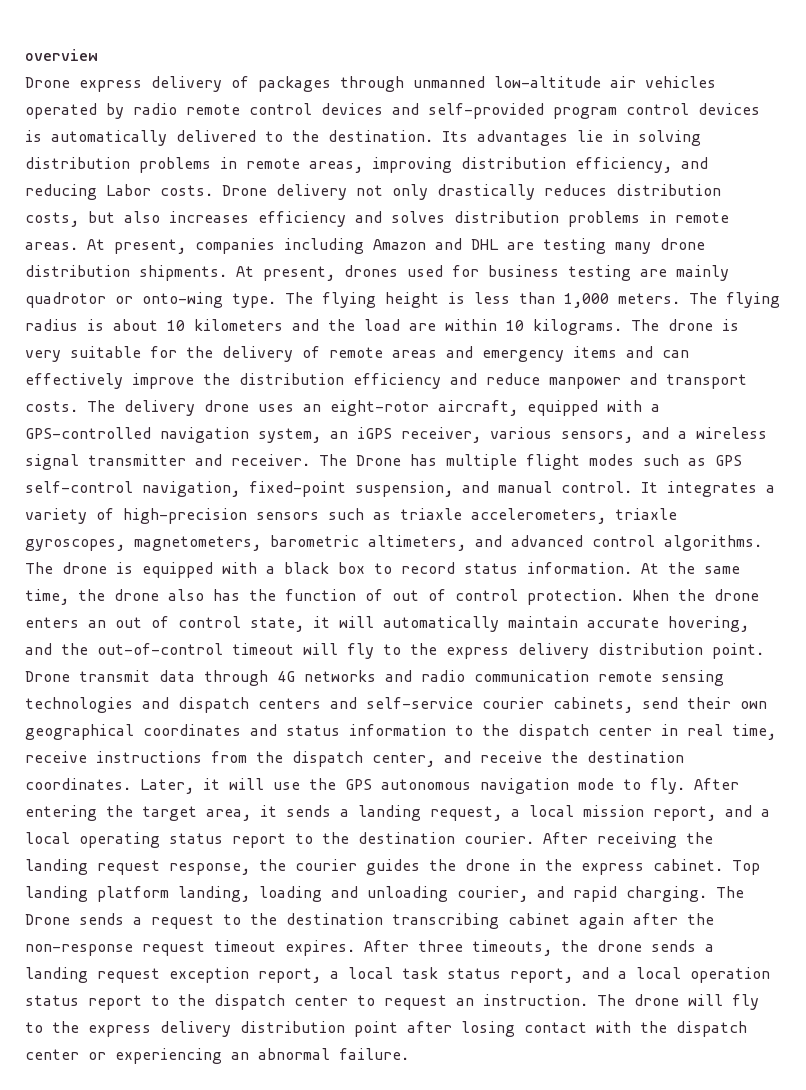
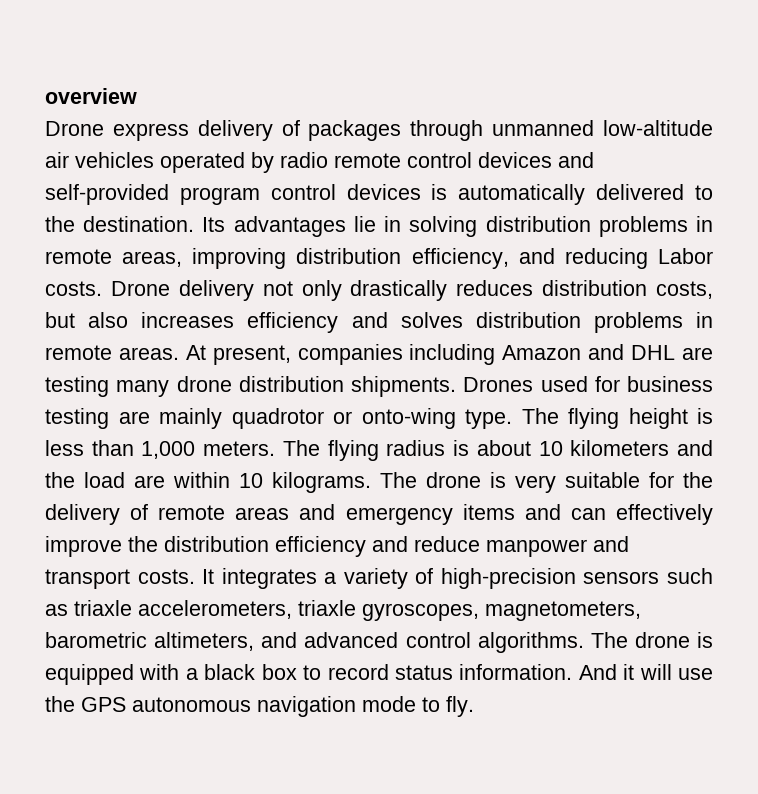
[236,265,398,281] At present, drones -> [463,377,534,392] Drones
[87,400,660,416] [25,427,767,443] [25,454,742,470] [25,481,632,497] The delivery drone uses an eight-rotor aircraft, equipped with a GPS-controlled navigation system, an iGPS receiver, various sensors, and a wireless signal transmitter and receiver. The Drone has multiple flight modes such as GPS self-control navigation, fixed-point suspension, and manual control. -> (195, 576) none
[641,562,740,574] [25,589,759,605] [25,616,749,632] [25,643,764,659] [25,670,724,686] [25,697,767,713] [25,724,776,740] [25,751,684,767] [25,778,194,794] At the same time, the drone also has the function of out of control protection. When the drone enters an out of control state, it will automatically maintain accurate hovering, and the out-of-control timeout will fly to the express delivery distribution point. Drone transmit data through 4G networks and radio communication remote sensing technologies and dispatch centers and self-service courier cabinets, send their own geographical coordinates and status information to the dispatch center in real time, receive instructions from the dispatch center, and receive the destination coordinates. Later, -> [578,664,617,680] And
[694,778,739,790] [25,805,770,821] [25,832,713,848] [25,859,760,875] [25,886,744,902] [25,913,714,929] [25,940,714,956] [25,967,770,983] [25,994,759,1010] [25,1021,747,1037] [25,1048,409,1064] After entering the target area, it sends a landing request, a local mission report, and a local operating status report to the destination courier. After receiving the landing request response, the courier guides the drone in the express cabinet. Top landing platform landing, loading and unloading courier, and rapid charging. The Drone sends a request to the destination transcribing cabinet again after the non-response request timeout expires. After three timeouts, the drone sends a landing request exception report, a local task status report, and a local operation status report to the dispatch center to request an instruction. The drone will fly to the express delivery distribution point after losing contact with the dispatch center or experiencing an abnormal failure. -> (474, 706) none

